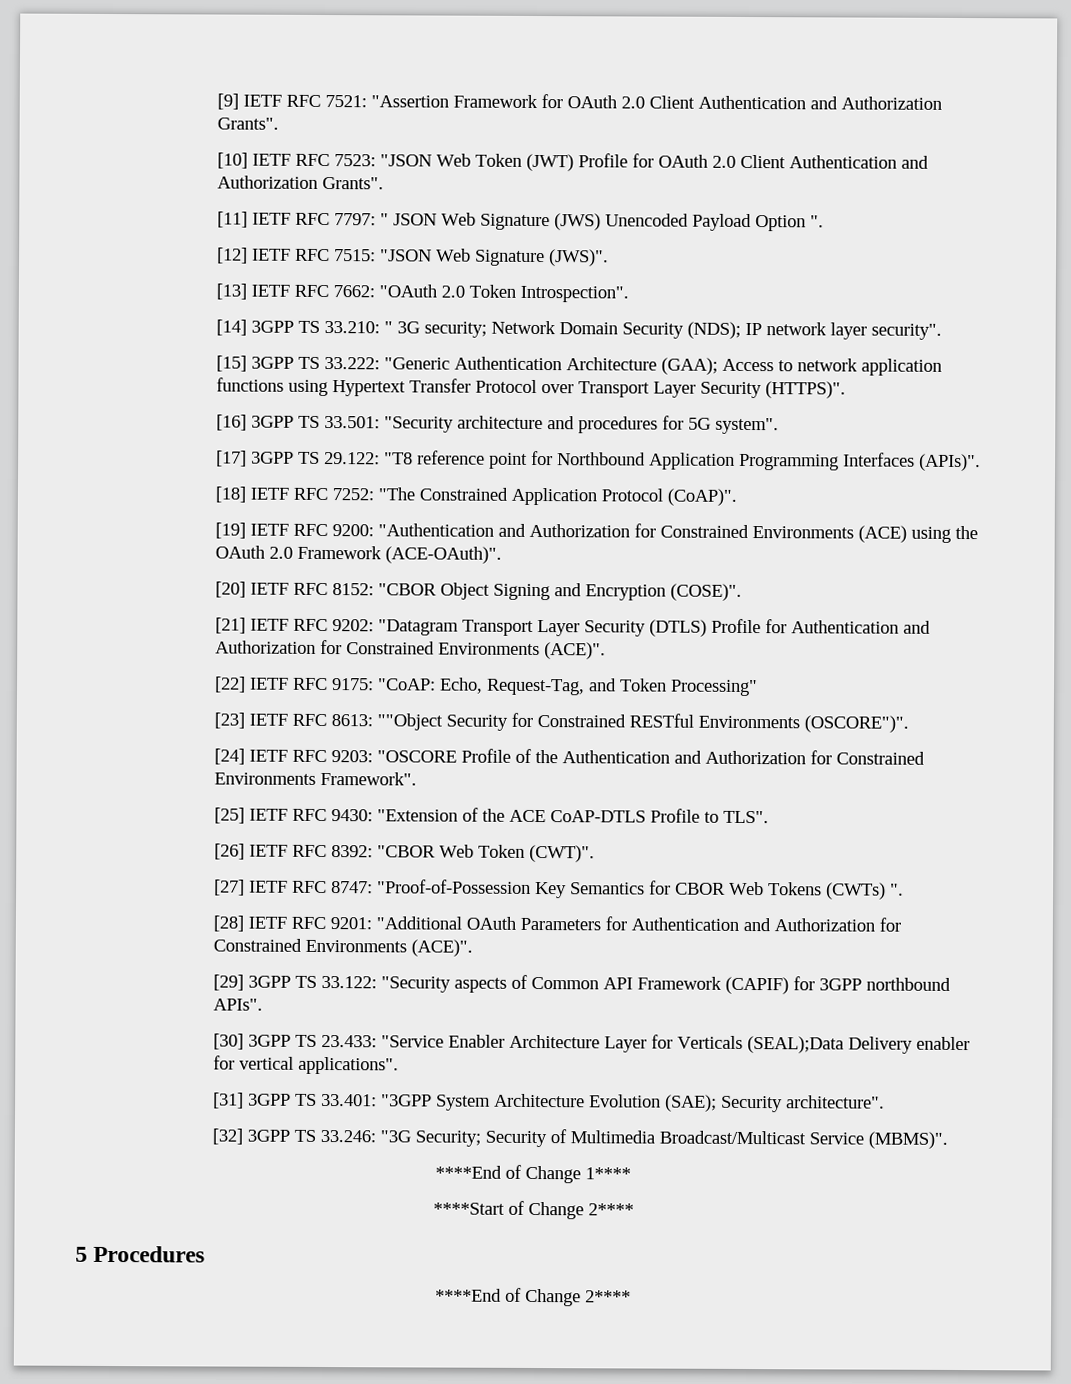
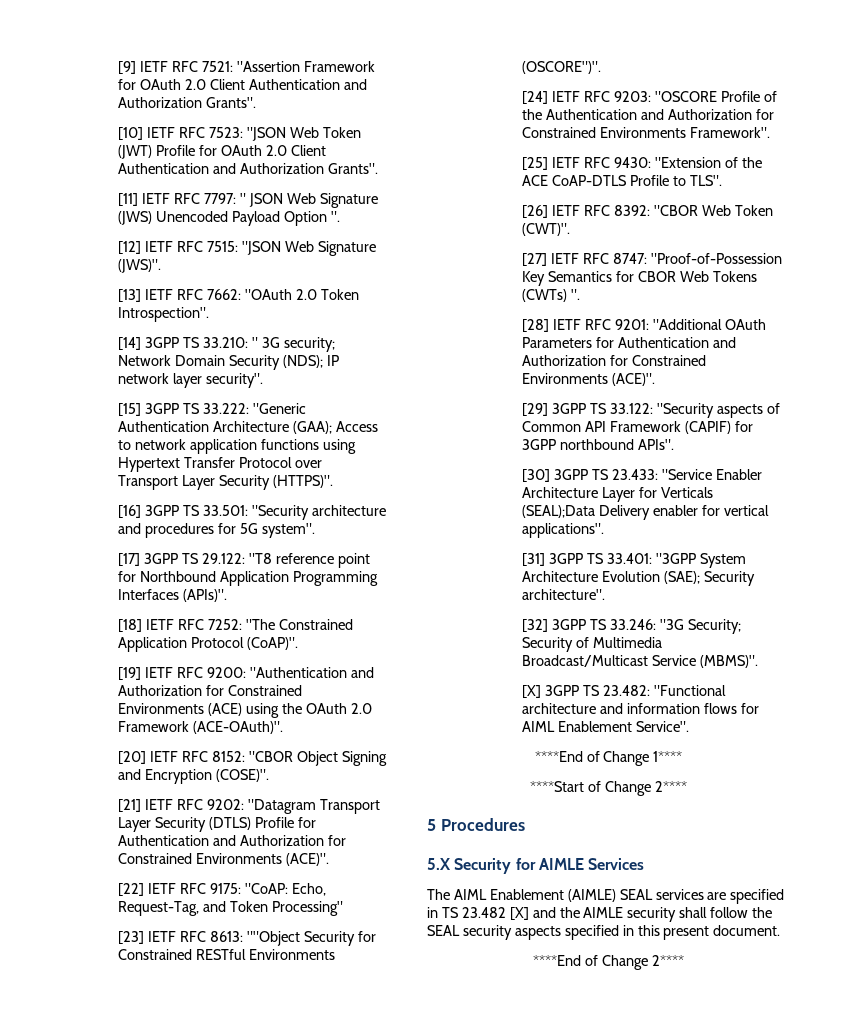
(948, 1140) none -> [522,685,727,698] [522,703,760,714] [522,721,690,732] // [X] 3GPP TS 23.482: "Functional architecture and information flows for AIML Enablement Service".
(206, 1254) none -> [427,858,645,874] [427,889,785,904] [427,907,773,922] [427,925,781,940] // 5.X Security for AIMLE Services // The AIML Enablement (AIMLE) SEAL services are specified in TS 23.482 [X] and the AIMLE security shall follow the SEAL security aspects specified in this present document.

